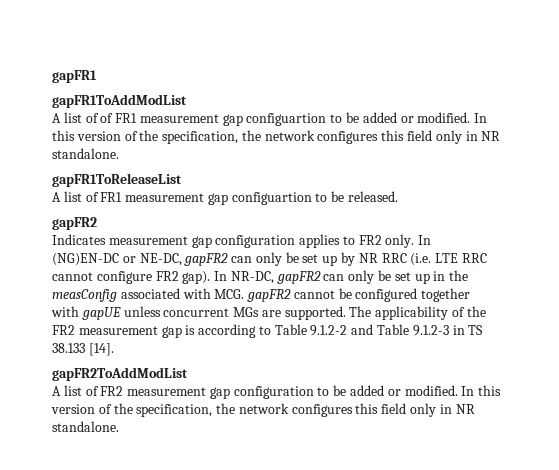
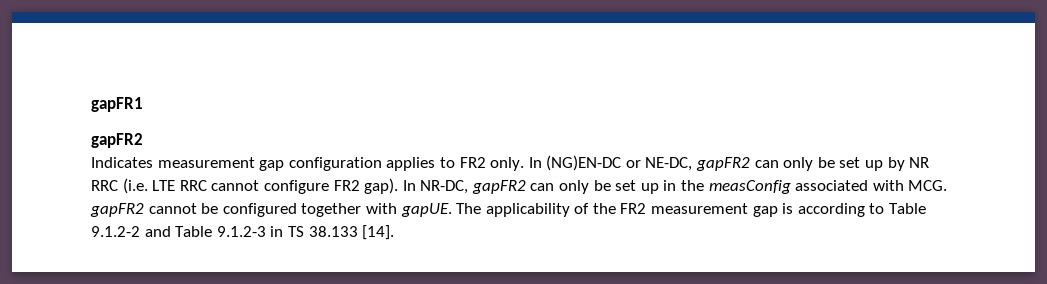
[52,94,187,108] [52,112,488,126] [52,130,501,144] [52,148,119,159] [52,173,182,187] [52,191,399,205] // gapFR1ToAddModList // A list of of FR1 measurement gap configuartion to be added or modified. In this version of the specification, the network configures this field only in NR standalone. // gapFR1ToReleaseList // A list of FR1 measurement gap configuartion to be released. -> (143, 104) none
[81,306,346,320] gapUE unless concurrent MGs are supported. -> [400,203,452,217] gapUE.
[52,367,188,381] [52,385,502,399] [51,403,475,417] [52,421,119,432] // gapFR2ToAddModList // A list of FR2 measurement gap configuration to be added or modified. In this version of the specification, the network configures this field only in NR standalone. -> (395, 232) none

